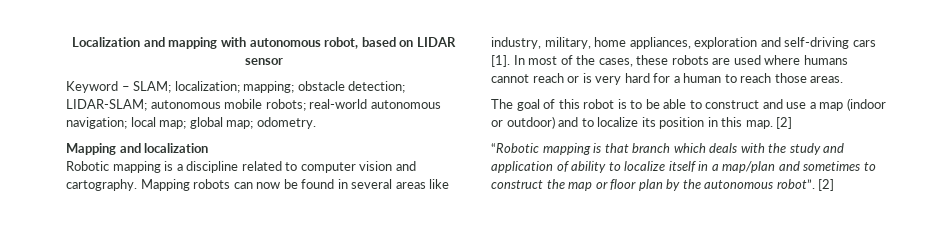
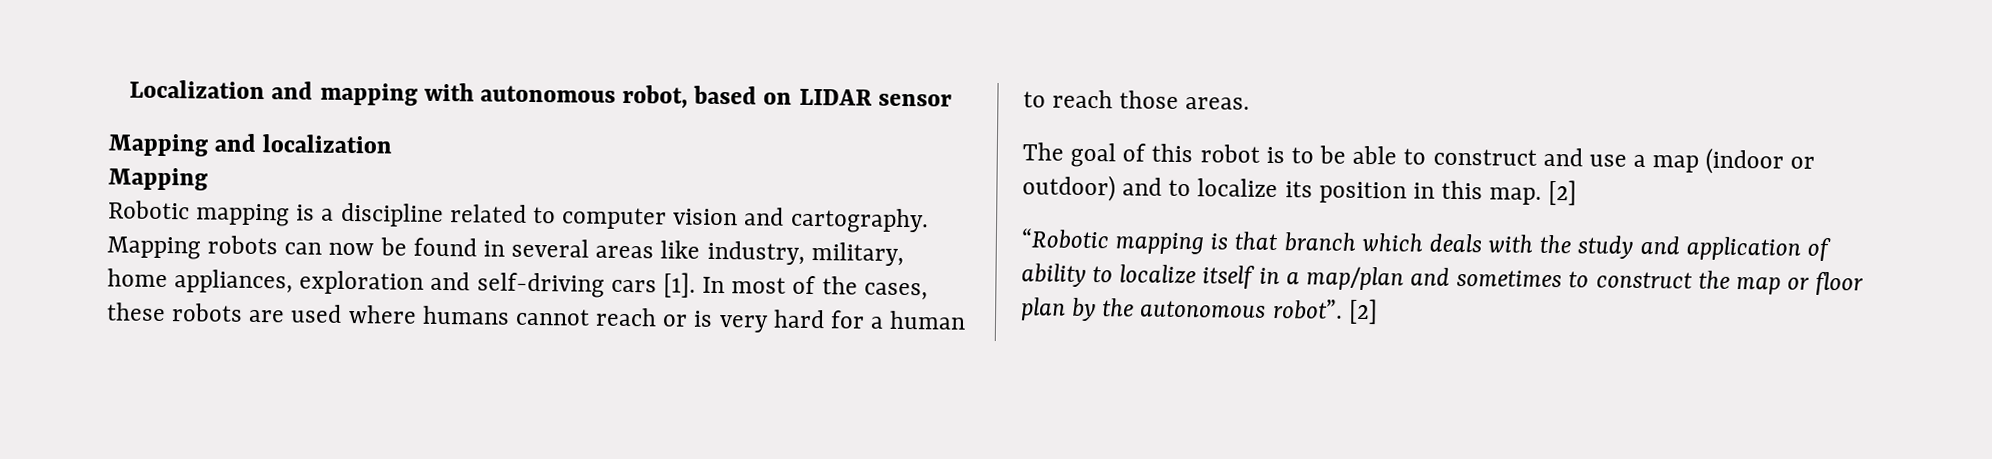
[66,81,406,93] [66,99,441,111] [66,117,316,129] // Keyword – SLAM; localization; mapping; obstacle detection; LIDAR-SLAM; autonomous mobile robots; real-world autonomous navigation; local map; global map; odometry. -> (952, 100) none
(209, 148) none -> [108,167,208,191] // Mapping

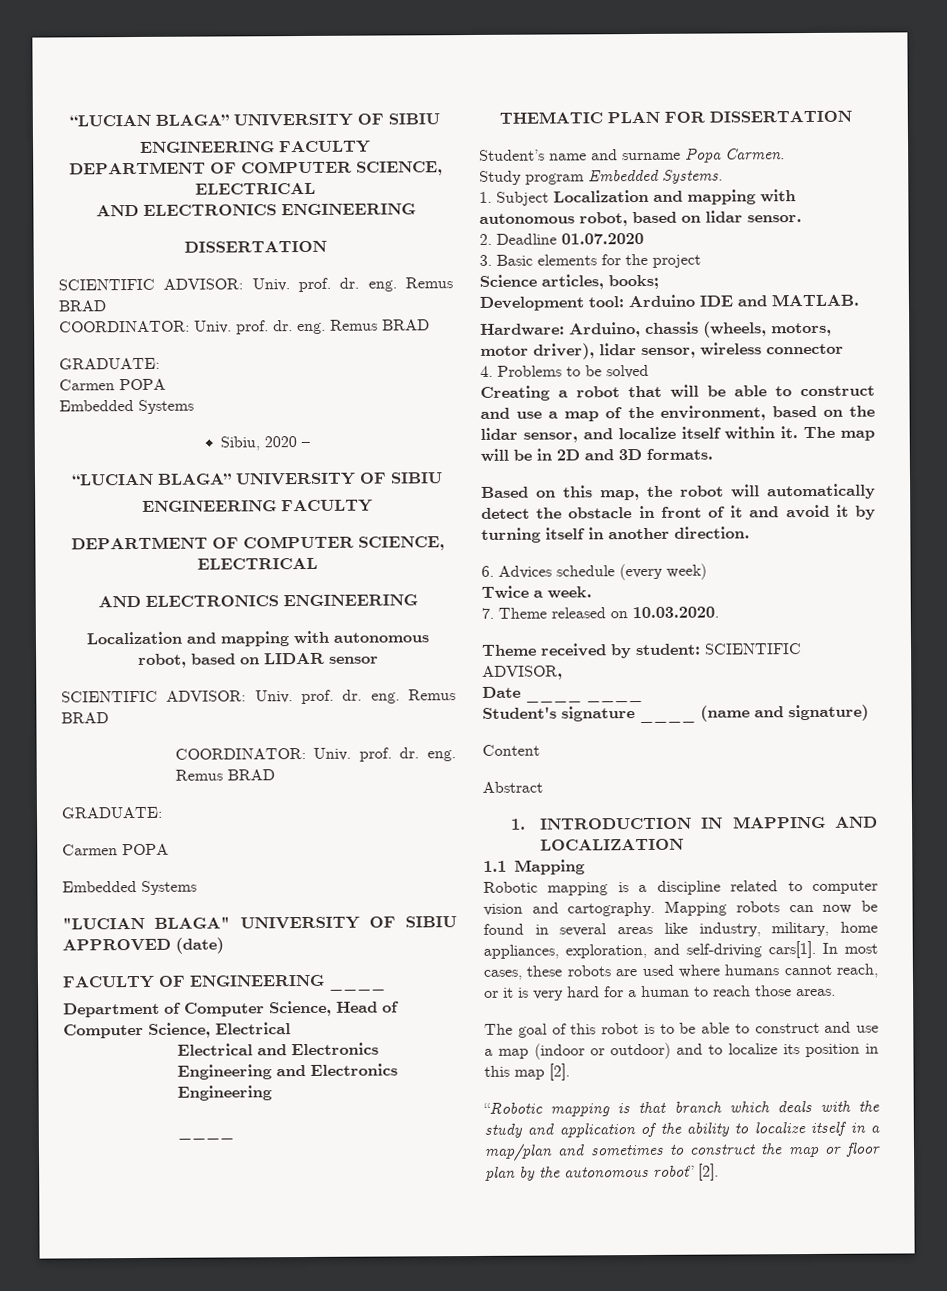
(129, 89) none -> [68,113,440,127] [140,140,371,154] [68,160,443,176] [195,182,316,195] [95,203,416,217] [184,240,327,253] [58,277,453,293] [58,300,107,312] [59,319,430,335] [59,357,160,370] [59,378,166,391] [59,399,194,414] [220,436,311,451] [70,472,443,486] [142,499,373,513] [70,535,445,551] [197,557,318,570] [97,594,418,608] “LUCIAN BLAGA” UNIVERSITY OF SIBIU // ENGINEERING FACULTY // DEPARTMENT OF COMPUTER SCIENCE, ELECTRICAL // AND ELECTRONICS ENGINEERING // DISSERTATION // SCIENTIFIC ADVISOR: Univ. prof. dr. eng. Remus BRAD // COORDINATOR: Univ. prof. dr. eng. Remus BRAD // GRADUATE: // Carmen POPA // Embedded Systems // Sibiu, 2020 – // “LUCIAN BLAGA” UNIVERSITY OF SIBIU // ENGINEERING FACULTY // DEPARTMENT OF COMPUTER SCIENCE, ELECTRICAL // AND ELECTRONICS ENGINEERING //
[108,133,393,157] Mapping and localization // -> [61,689,456,705] [61,712,109,724] [174,747,457,762] [174,769,275,781] [61,806,163,819] [62,843,169,856] [62,880,197,895] [62,916,457,930] [62,937,224,954] [62,974,386,991] [63,1000,399,1018] [63,1022,291,1039] [176,1042,379,1056] [176,1063,398,1080] [176,1085,272,1101] [176,1134,234,1140] [499,110,852,124] [479,147,785,163] [479,169,723,185] [479,189,796,206] [479,210,802,227] [479,232,644,245] [479,253,701,268] [479,274,659,290] [479,293,859,311] [480,321,832,338] [480,342,844,360] [480,364,649,379] [480,384,875,401] [480,405,875,422] [480,426,875,443] [480,448,713,462] [481,483,876,501] [481,504,876,520] [481,526,750,543] [481,563,707,581] [481,585,592,599] [481,606,719,619] [481,643,802,659] [482,665,563,680] [482,686,643,703] [482,704,869,724] [482,744,540,756] [482,781,543,793] [511,815,878,830] [539,838,684,851] [483,860,507,872] SCIENTIFIC ADVISOR: Univ. prof. dr. eng. Remus BRAD // COORDINATOR: Univ. prof. dr. eng. Remus BRAD // GRADUATE: // Carmen POPA // Embedded Systems // "LUCIAN BLAGA" UNIVERSITY OF SIBIU APPROVED (date) // FACULTY OF ENGINEERING ____ // Department of Computer Science, Head of Computer Science, Electrical // Electrical and Electronics Engineering and Electronics Engineering // ____ // THEMATIC PLAN FOR DISSERTATION // Student’s name and surname Popa Carmen. // Study program Embedded Systems. // 1. Subject Localization and mapping with autonomous robot, based on lidar sensor. // 2. Deadline 01.07.2020 // 3. Basic elements for the project // Science articles, books; // Development tool: Arduino IDE and MATLAB. // Hardware: Arduino, chassis (wheels, motors, motor driver), lidar sensor, wireless connector // 4. Problems to be solved // Creating a robot that will be able to construct and use a map of the environment, based on the lidar sensor, and localize itself within it. The map will be in 2D and 3D formats. // Based on this map, the robot will automatically detect the obstacle in front of it and avoid it by turning itself in another direction. // 6. Advices schedule (every week) // Twice a week. // 7. Theme released on 10.03.2020. // Theme received by student: SCIENTIFIC ADVISOR, // Date ____ ____ // Student's signature ____ (name and signature) // Content // Abstract // 1. INTRODUCTION IN MAPPING AND LOCALIZATION // 1.1
[299,270,425,295] exploration -> [565,943,647,959] exploration,
[610,272,858,298] cars [1]. In most of the -> [768,940,878,959] cars[1]. In most
[595,307,689,327] reach or -> [836,963,878,978] [484,987,514,998] reach, or it
[1489,179,1578,206] map. [2] -> [514,1063,570,1081] map [2].
(1831, 249) none -> [659,1122,682,1134] the
[1272,298,1378,325] robot”. [2] -> [653,1163,719,1181] robot” [2].

